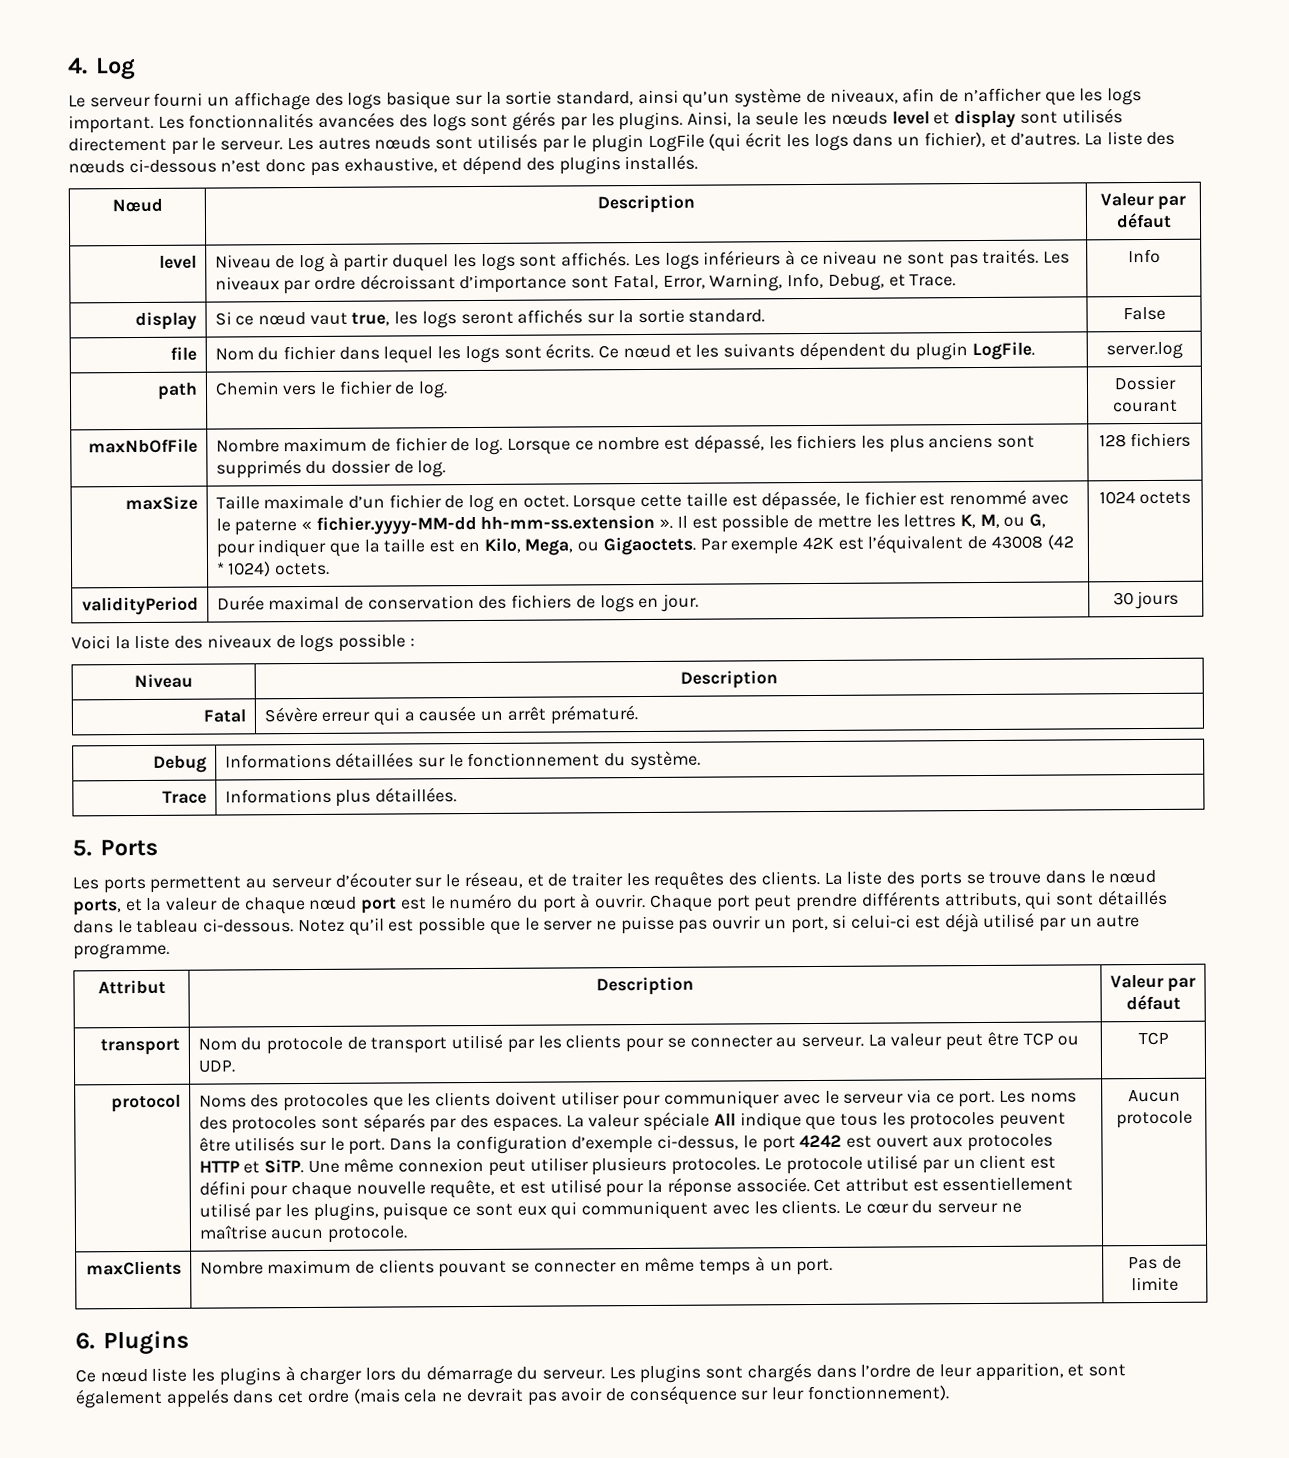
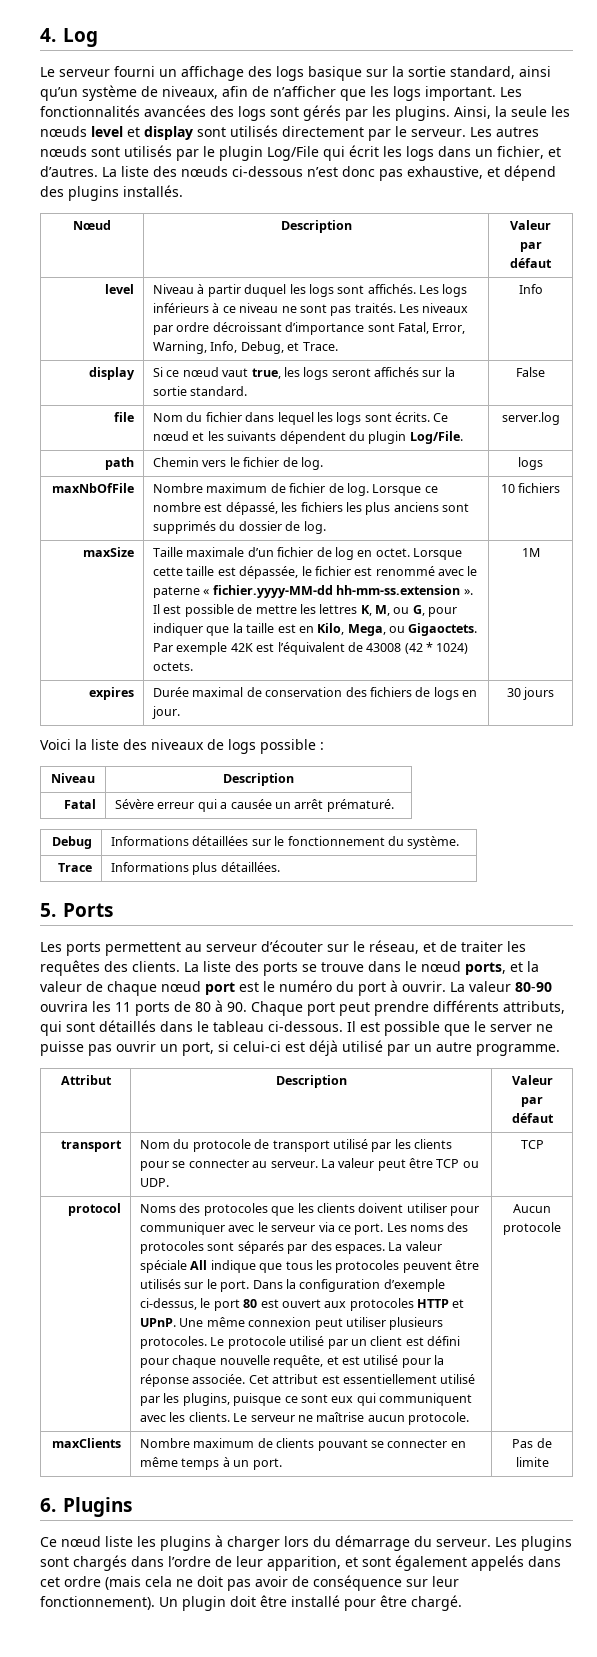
[647,133,742,152] LogFile (qui -> [267,146,345,161] Log/File qui
[923,131,986,148] fichier), -> [497,146,544,159] fichier,
[275,254,325,273] de log -> (195, 289) none
[971,341,1035,361] LogFile. -> [409,431,463,444] Log/File.
[1113,375,1176,391] [1112,399,1178,413] Dossier courant -> [518,457,543,470] logs
[1098,434,1127,448] 128 -> [500,484,515,493] 10
[1098,491,1192,505] [82,596,200,616] 1024 octets // validityPeriod -> [521,548,540,557] [88,687,134,700] 1M // expires
(647, 901) none -> [450,981,552,992] [40,1000,247,1016] La valeur 80-90 ouvrira les 11 ports de 80 à 90.
[297,917,385,936] Notez qu’il -> [347,1021,356,1032] Il
[799,1134,843,1148] 4242 -> [243,1299,258,1308] 80
[263,1159,304,1174] SiTP. -> [140,1318,177,1327] UPnP.
[865,1200,934,1214] cœur du -> (248, 1417) none
[465,1387,523,1403] devrait -> [197,1576,223,1587] doit
(949, 1393) none -> [159,1595,462,1611] Un plugin doit être installé pour être chargé.

